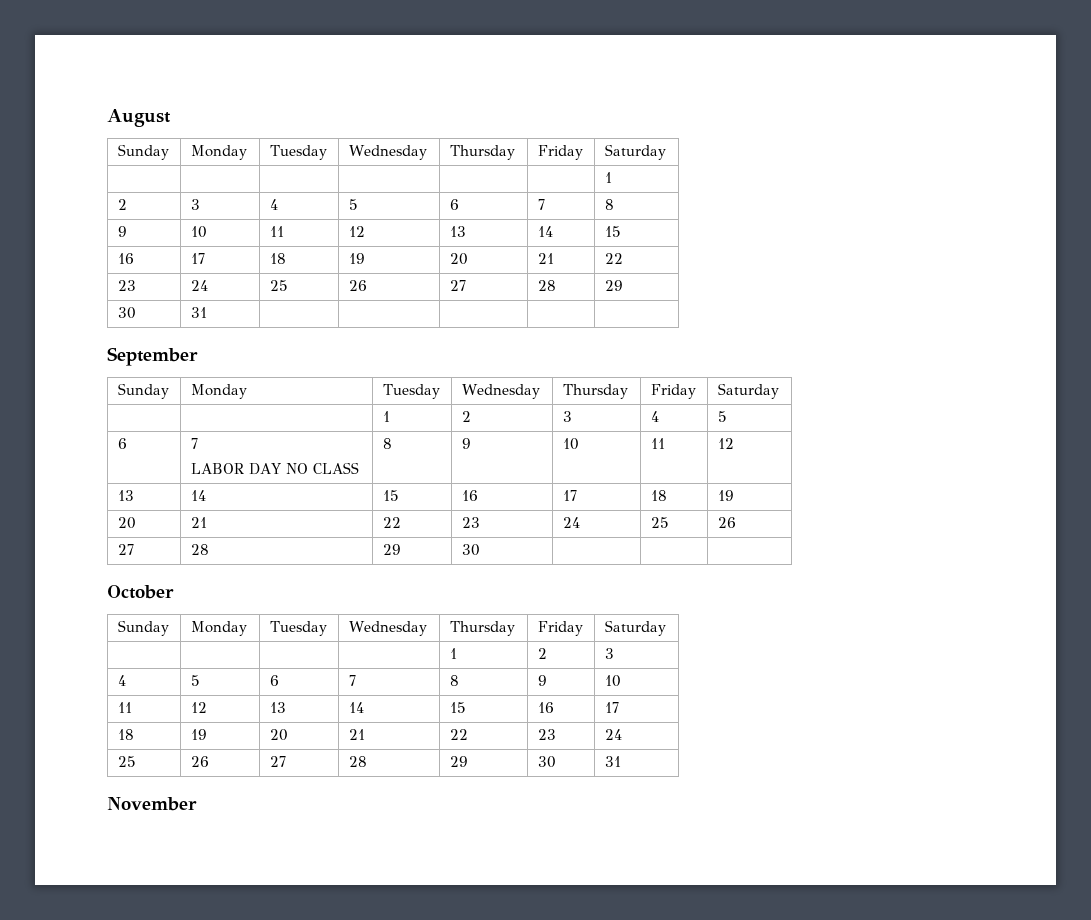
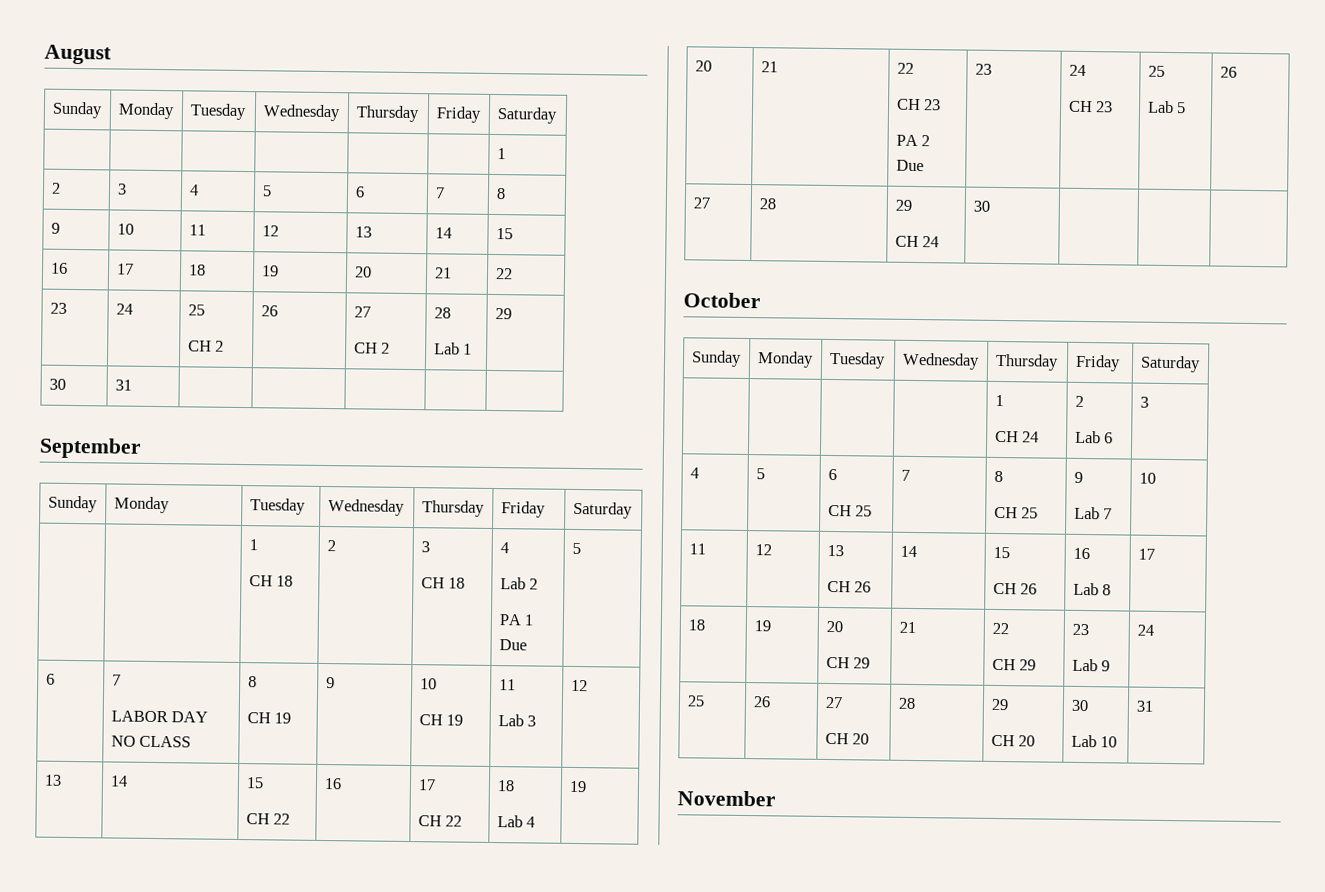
[348,280,367,291] [449,280,466,291] [537,280,556,291] | 26 | 27 | 28 -> [187,340,225,352] [260,305,278,317] [353,306,371,318] [353,342,391,354] [433,307,451,319] [433,342,473,355] // CH 2 | 26 | 27 // CH 2 | 28 // Lab 1
[461,411,471,422] [562,411,572,422] [650,411,659,422] | 2 | 3 | 4 -> [248,575,294,587] [326,540,336,552] [420,541,430,553] [420,577,466,589] [499,542,509,554] [499,577,539,590] [498,614,534,626] [498,639,527,651] // CH 18 | 2 | 3 // CH 18 | 4 // Lab 2 // PA 1 Due
[461,438,471,449] [562,438,579,450] [650,438,665,449] | 9 | 10 | 11 -> [246,712,292,724] [325,677,335,689] [419,678,437,690] [418,714,464,726] [498,679,516,691] [497,714,537,727] // CH 19 | 9 | 10 // CH 19 | 11 // Lab 3
[461,490,478,501] [562,490,577,501] [650,490,667,501] | 16 | 17 | 18 -> [245,813,291,825] [323,778,342,790] [417,779,436,791] [417,815,463,827] [496,780,515,792] [496,815,536,828] // CH 22 | 16 | 17 // CH 22 | 18 // Lab 4
[461,517,480,528] [562,517,580,528] [650,517,669,528] | 23 | 24 | 25 -> [896,98,942,111] [895,134,931,147] [895,159,924,172] [974,63,992,75] [1068,64,1086,76] [1067,100,1114,113] [1147,65,1165,77] [1146,100,1187,114] // CH 23 // PA 2 Due | 23 | 24 // CH 23 | 25 // Lab 5
(401, 549) none -> [894,235,940,248] // CH 24
[537,648,547,659] | 2 -> [994,430,1040,443] [1074,395,1084,407] [1074,430,1114,444] // CH 24 | 2 // Lab 6
[348,675,356,686] [449,675,459,686] [537,675,547,686] | 7 | 8 | 9 -> [827,504,873,517] [900,469,910,481] [993,470,1003,483] [993,506,1039,519] [1073,471,1083,483] [1073,506,1113,520] // CH 25 | 7 | 8 // CH 25 | 9 // Lab 7
[348,702,364,713] [449,702,466,713] [537,702,554,713] | 14 | 15 | 16 -> [826,580,872,593] [899,545,917,558] [992,546,1010,559] [992,582,1038,595] [1072,547,1090,560] [1072,582,1112,596] // CH 26 | 14 | 15 // CH 26 | 16 // Lab 8
[348,729,365,740] [449,729,468,740] [537,729,556,740] | 21 | 22 | 23 -> [825,656,871,669] [898,621,916,634] [991,622,1009,635] [991,658,1037,671] [1071,623,1089,636] [1071,658,1111,672] // CH 29 | 21 | 22 // CH 29 | 23 // Lab 9
[348,756,367,767] [449,756,468,767] [537,756,556,768] | 28 | 29 | 30 -> [824,732,870,745] [897,697,916,710] [990,698,1009,711] [990,734,1036,747] [1070,699,1089,712] [1070,734,1118,748] // CH 20 | 28 | 29 // CH 20 | 30 // Lab 10

